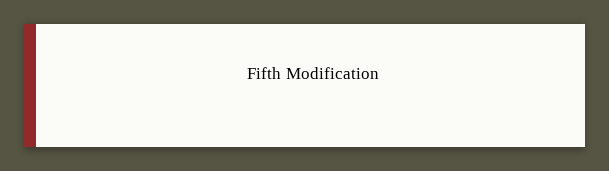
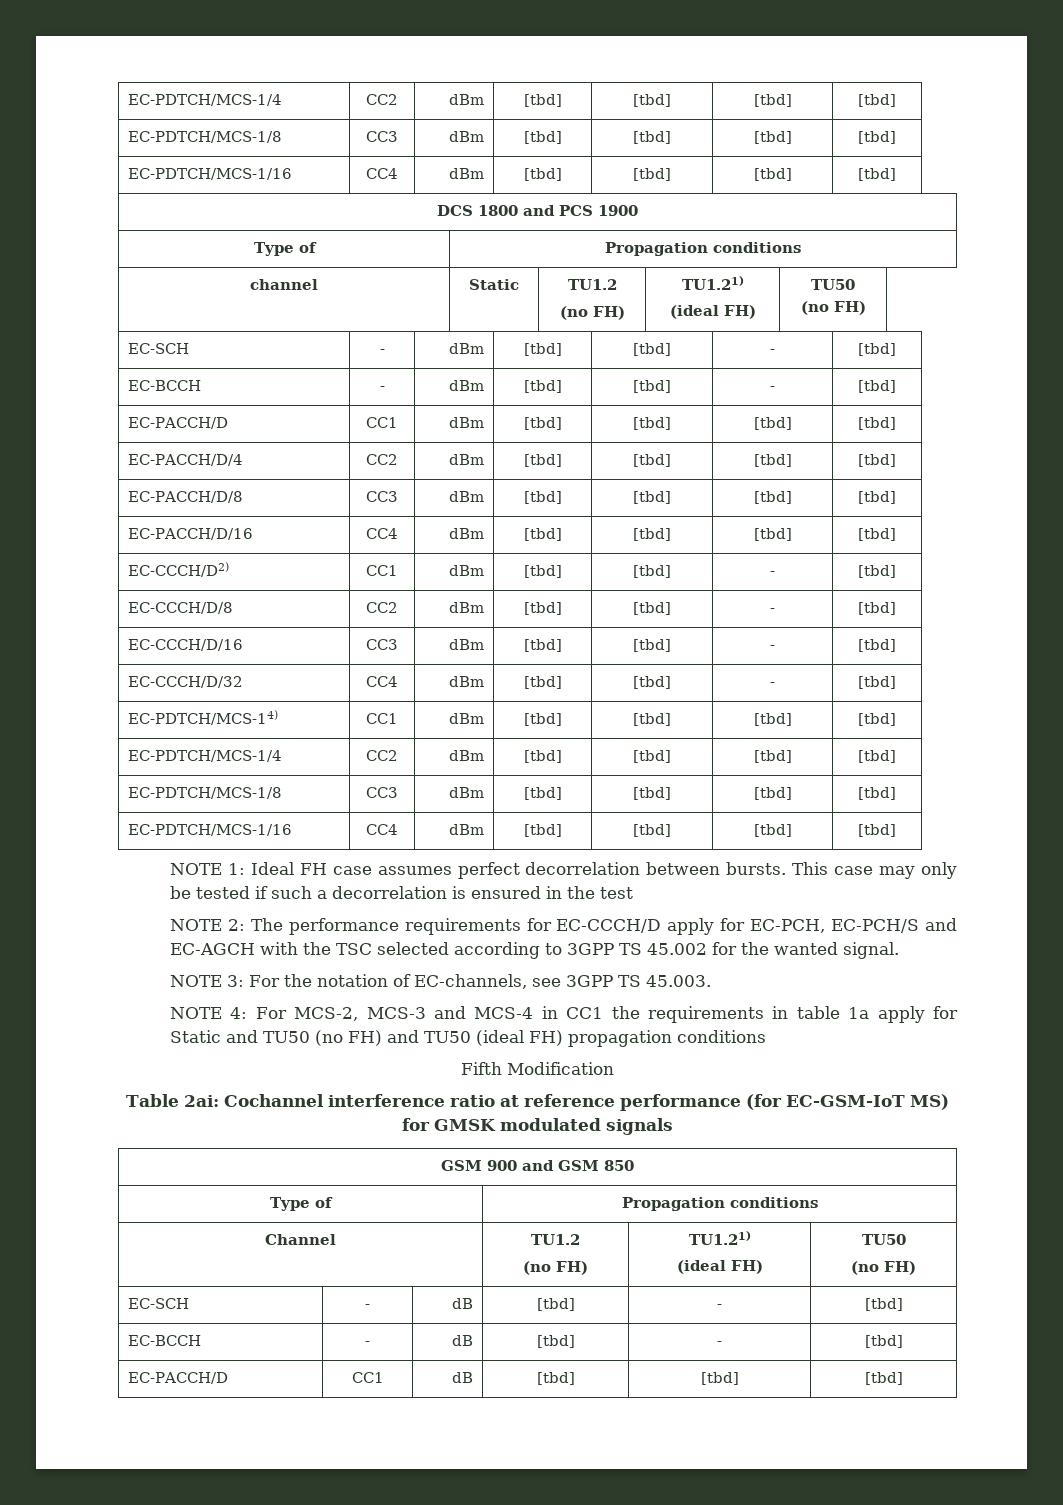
[247,67,379,79] Fifth Modification -> [127,94,282,106] [366,94,398,105] [449,94,485,105] [523,94,562,107] [633,94,671,107] [753,94,792,107] [858,94,896,107] [127,131,282,143] [366,131,398,142] [449,131,485,142] [523,131,562,144] [633,131,671,144] [753,131,792,144] [858,131,896,144] [127,168,292,180] [366,168,398,179] [449,168,485,179] [523,168,562,181] [633,168,671,181] [753,168,792,181] [858,168,896,181] [437,205,638,216] [253,242,317,256] [605,242,801,256] [250,279,318,290] [469,279,519,290] [567,279,617,290] [559,306,625,320] [681,276,744,290] [669,305,756,319] [811,279,855,290] [800,301,866,315] [127,343,189,354] [379,349,385,354] [449,343,485,354] [523,343,562,356] [633,343,671,356] [770,349,775,354] [858,343,896,356] [127,380,201,391] [379,386,385,391] [449,380,485,391] [523,380,562,393] [633,380,671,393] [770,386,775,391] [858,380,896,393] [127,417,228,429] [366,417,398,428] [449,417,485,428] [523,417,562,430] [633,417,671,430] [753,417,792,430] [858,417,896,430] [127,454,243,466] [366,454,398,465] [449,454,485,465] [523,454,562,467] [633,454,671,467] [753,454,792,467] [858,454,896,467] [127,491,243,503] [366,491,398,502] [449,491,485,502] [523,491,562,504] [633,491,671,504] [753,491,792,504] [858,491,896,504] [127,528,253,540] [366,528,398,539] [449,528,485,539] [523,528,562,541] [633,528,671,541] [753,528,792,541] [858,528,896,541] [127,562,229,577] [366,565,398,576] [449,565,485,576] [523,565,562,578] [633,565,671,578] [770,571,775,576] [858,565,896,578] [127,602,233,614] [366,602,398,613] [449,602,485,613] [523,602,562,615] [633,602,671,615] [770,608,775,613] [858,602,896,615] [127,639,243,651] [366,639,398,650] [449,639,485,650] [523,639,562,652] [633,639,671,652] [770,645,775,650] [858,639,896,652] [127,676,243,688] [366,676,398,687] [449,676,485,687] [523,676,562,689] [633,676,671,689] [770,682,775,687] [858,676,896,689] [127,710,278,725] [366,713,398,724] [449,713,485,724] [523,713,562,726] [633,713,671,726] [753,713,792,726] [858,713,896,726] [127,750,282,762] [366,750,398,761] [449,750,485,761] [523,750,562,763] [633,750,671,763] [753,750,792,763] [858,750,896,763] [127,787,282,799] [366,787,398,798] [449,787,485,798] [523,787,562,800] [633,787,671,800] [753,787,792,800] [858,787,896,800] [127,824,292,836] [366,824,398,835] [449,824,485,835] [523,824,562,837] [633,824,671,837] [753,824,792,837] [858,824,896,837] [169,862,957,879] [169,886,633,899] [169,918,957,935] [169,942,899,959] [169,974,711,989] [169,1006,958,1023] [169,1030,766,1047] [461,1062,614,1075] [126,1094,949,1111] [402,1118,673,1135] [441,1160,634,1171] [270,1197,333,1211] [621,1197,818,1211] [265,1234,336,1245] [531,1234,580,1245] [523,1261,588,1275] [688,1231,751,1245] [676,1260,763,1274] [861,1234,906,1245] [851,1261,916,1275] [127,1298,189,1309] [365,1304,370,1309] [452,1298,474,1309] [536,1298,575,1311] [717,1304,722,1309] [864,1298,903,1311] [127,1335,201,1346] [365,1341,370,1346] [452,1335,474,1346] [536,1335,575,1348] [717,1341,722,1346] [864,1335,903,1348] [127,1372,228,1384] [351,1372,384,1383] [452,1372,474,1383] [536,1372,575,1385] [700,1372,739,1385] [864,1372,903,1385] EC-PDTCH/MCS-1/4 | CC2 | dBm | [tbd] | [tbd] | [tbd] | [tbd] // EC-PDTCH/MCS-1/8 | CC3 | dBm | [tbd] | [tbd] | [tbd] | [tbd] // EC-PDTCH/MCS-1/16 | CC4 | dBm | [tbd] | [tbd] | [tbd] | [tbd] // DCS 1800 and PCS 1900 // Type of | Propagation conditions // channel | Static | TU1.2 // (no FH) | TU1.21) // (ideal FH) | TU50 // (no FH) // EC-SCH | - | dBm | [tbd] | [tbd] | - | [tbd] // EC-BCCH | - | dBm | [tbd] | [tbd] | - | [tbd] // EC-PACCH/D | CC1 | dBm | [tbd] | [tbd] | [tbd] | [tbd] // EC-PACCH/D/4 | CC2 | dBm | [tbd] | [tbd] | [tbd] | [tbd] // EC-PACCH/D/8 | CC3 | dBm | [tbd] | [tbd] | [tbd] | [tbd] // EC-PACCH/D/16 | CC4 | dBm | [tbd] | [tbd] | [tbd] | [tbd] // EC-CCCH/D2) | CC1 | dBm | [tbd] | [tbd] | - | [tbd] // EC-CCCH/D/8 | CC2 | dBm | [tbd] | [tbd] | - | [tbd] // EC-CCCH/D/16 | CC3 | dBm | [tbd] | [tbd] | - | [tbd] // EC-CCCH/D/32 | CC4 | dBm | [tbd] | [tbd] | - | [tbd] // EC-PDTCH/MCS-14) | CC1 | dBm | [tbd] | [tbd] | [tbd] | [tbd] // EC-PDTCH/MCS-1/4 | CC2 | dBm | [tbd] | [tbd] | [tbd] | [tbd] // EC-PDTCH/MCS-1/8 | CC3 | dBm | [tbd] | [tbd] | [tbd] | [tbd] // EC-PDTCH/MCS-1/16 | CC4 | dBm | [tbd] | [tbd] | [tbd] | [tbd] // NOTE 1: Ideal FH case assumes perfect decorrelation between bursts. This case may only be tested if such a decorrelation is ensured in the test // NOTE 2: The performance requirements for EC-CCCH/D apply for EC-PCH, EC-PCH/S and EC-AGCH with the TSC selected according to 3GPP TS 45.002 for the wanted signal. // NOTE 3: For the notation of EC-channels, see 3GPP TS 45.003. // NOTE 4: For MCS-2, MCS-3 and MCS-4 in CC1 the requirements in table 1a apply for Static and TU50 (no FH) and TU50 (ideal FH) propagation conditions // Fifth Modification // Table 2ai: Cochannel interference ratio at reference performance (for EC-GSM-IoT MS) for GMSK modulated signals // GSM 900 and GSM 850 // Type of | Propagation conditions // Channel | TU1.2 // (no FH) | TU1.21) // (ideal FH) | TU50 // (no FH) // EC-SCH | - | dB | [tbd] | - | [tbd] // EC-BCCH | - | dB | [tbd] | - | [tbd] // EC-PACCH/D | CC1 | dB | [tbd] | [tbd] | [tbd]

